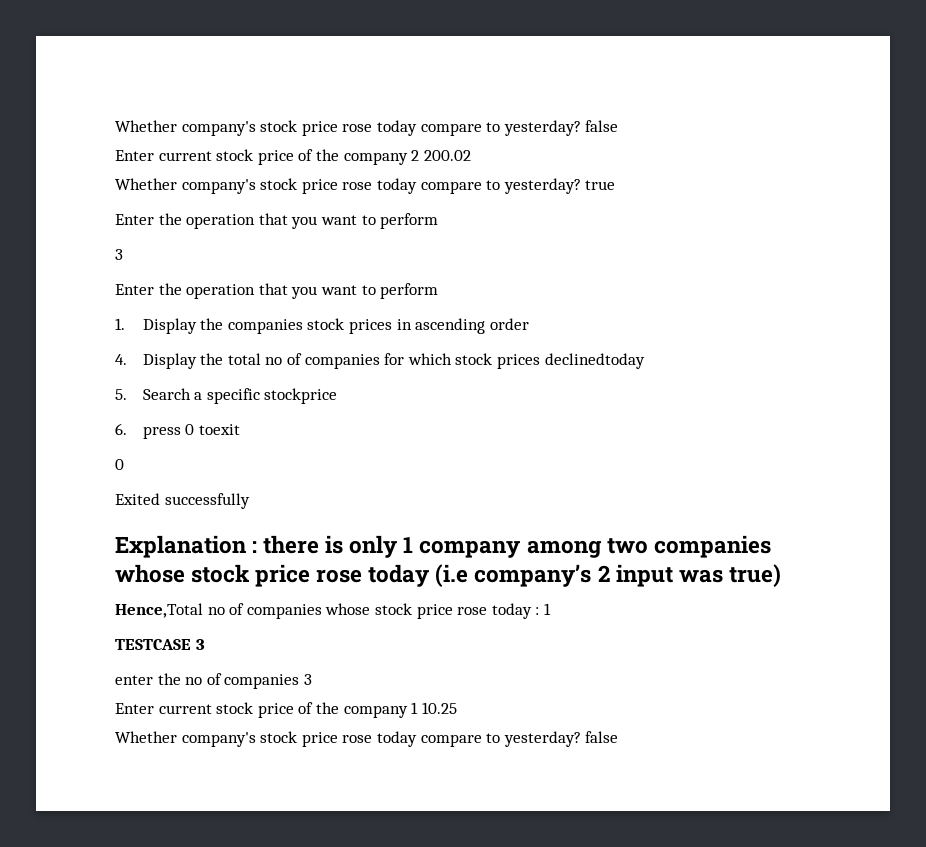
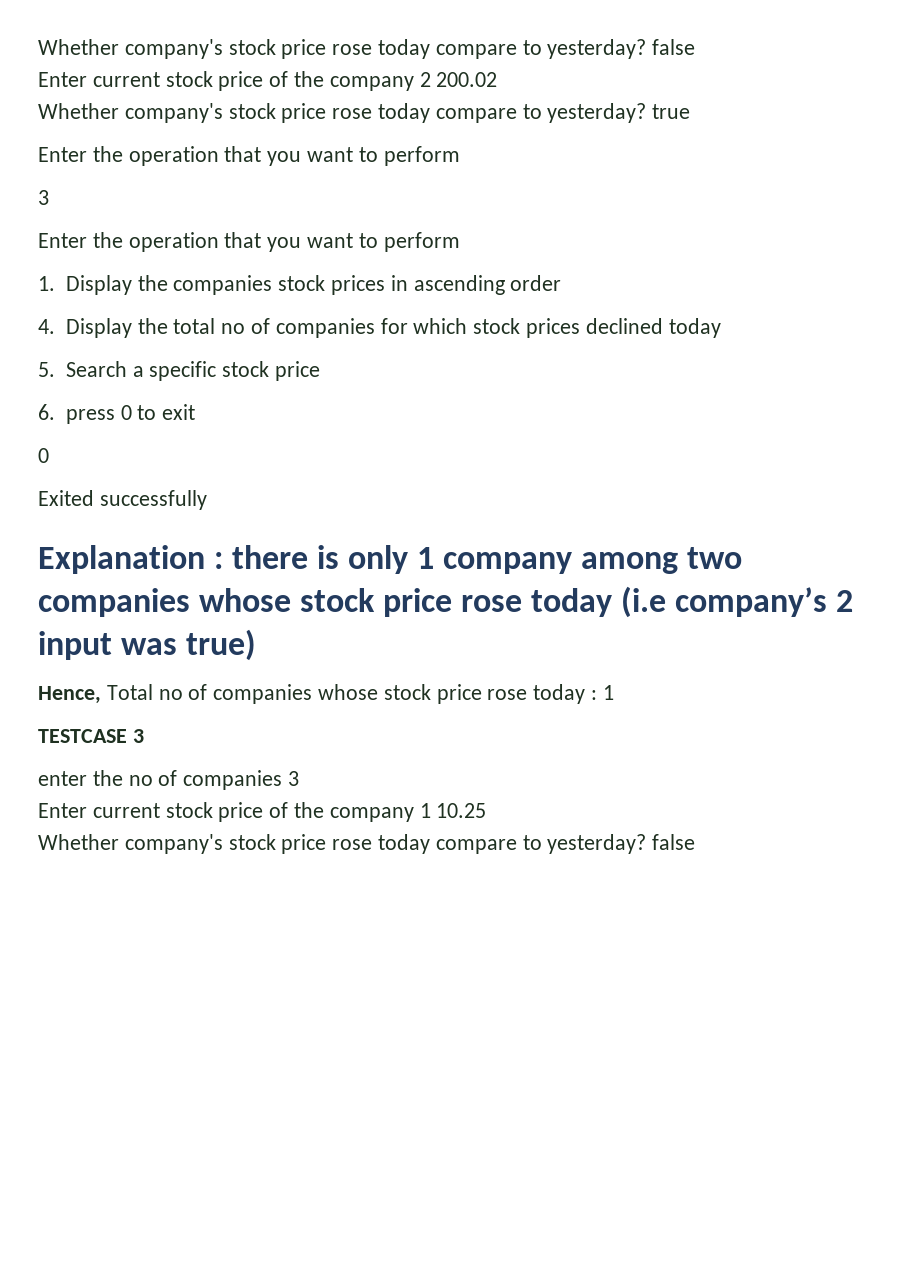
[544,353,645,369] declinedtoday -> [585,318,721,338] declined today
[264,388,338,404] stockprice -> [222,361,320,381] stock price
[198,424,240,435] toexit -> [137,404,196,420] to exit
[115,603,203,618] Hence,Total -> [38,684,153,704] Hence, Total

